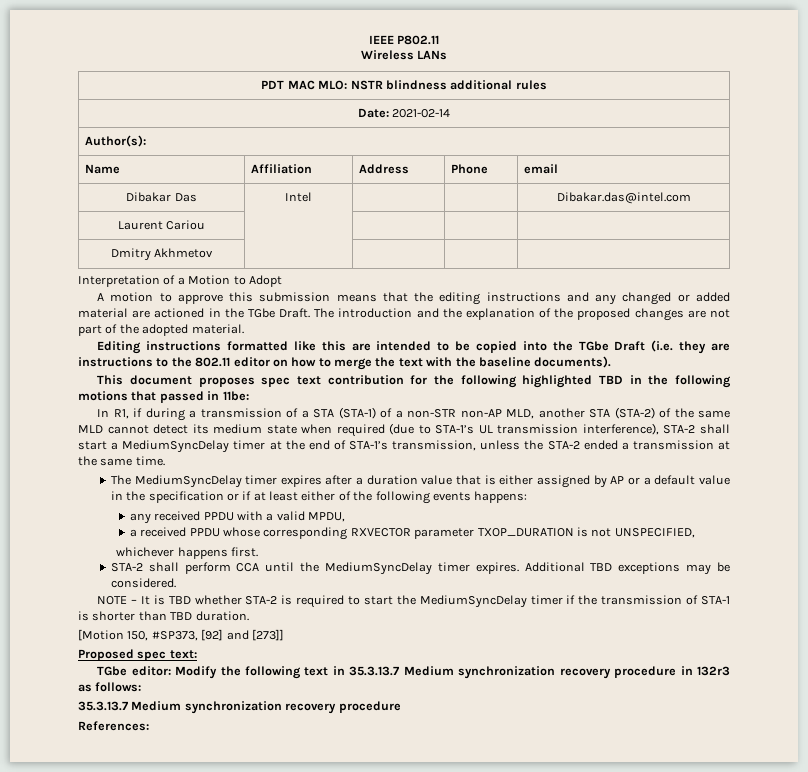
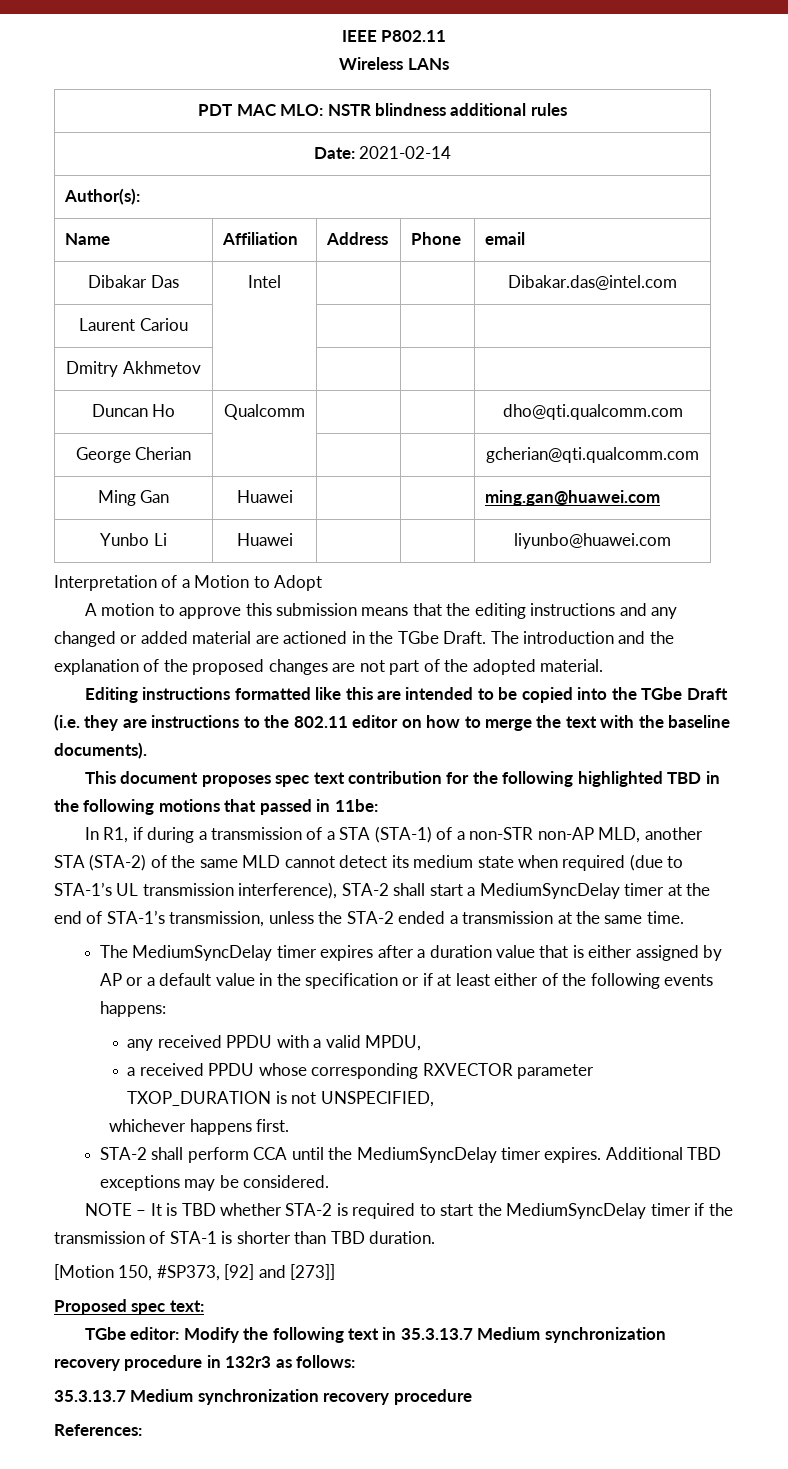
(214, 253) none -> [91,404,176,417] [224,404,305,420] [502,404,683,420] [75,447,192,463] [486,447,699,463] [97,490,170,506] [236,490,293,503] [485,490,661,506] [100,533,167,546] [236,533,293,546] [514,533,671,549] // Duncan Ho | Qualcomm | | | dho@qti.qualcomm.com // George Cherian | | | | gcherian@qti.qualcomm.com // Ming Gan | Huawei | | | ming.gan@huawei.com // Yunbo Li | Huawei | | | liyunbo@huawei.com

